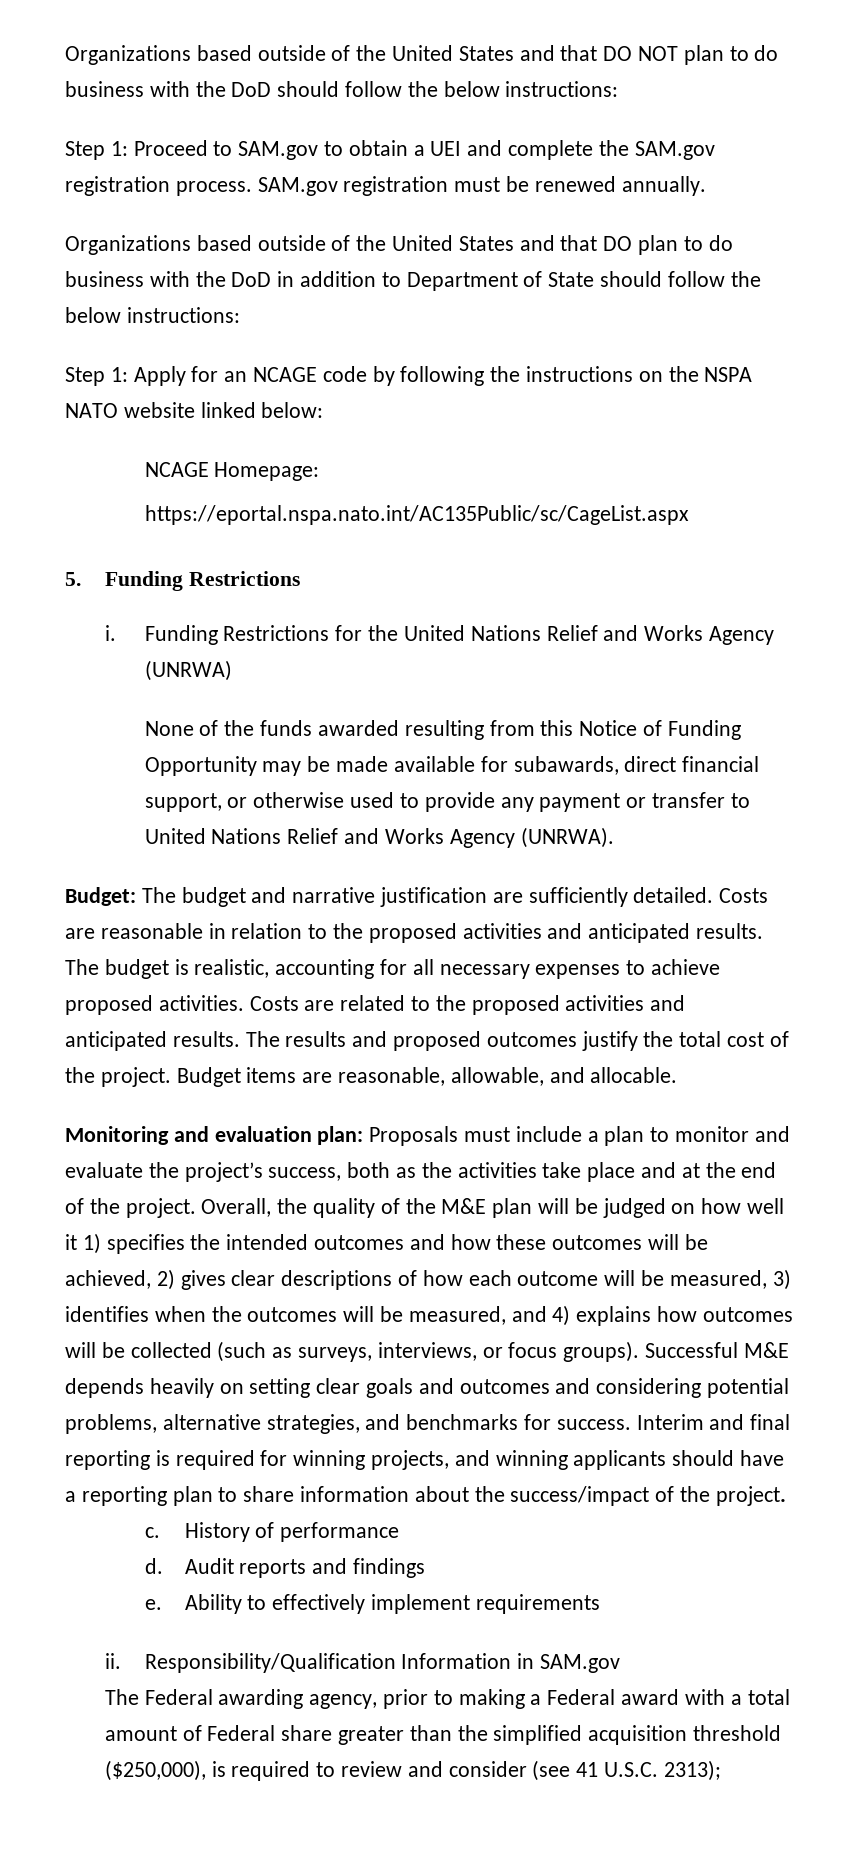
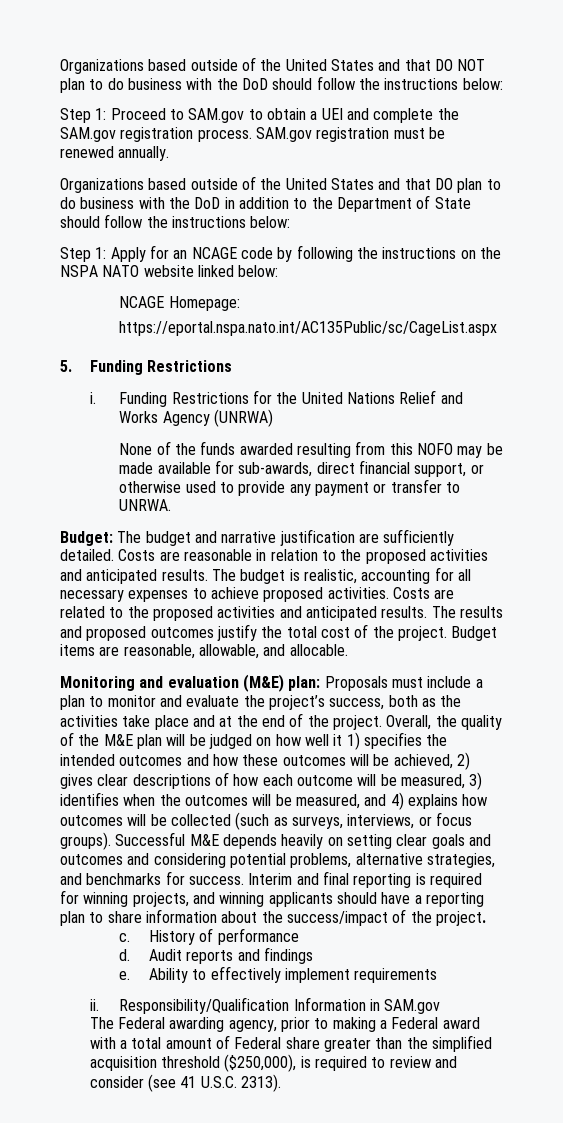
[443,81,619,97] below instructions: -> [384,78,503,90] instructions below:
(401, 279) none -> [311,197,333,209] the
[65,307,240,323] below instructions: -> [171,216,291,228] instructions below:
[579,720,741,740] [144,756,257,776] Notice of Funding Opportunity -> [416,443,453,455] NOFO
[513,756,619,775] subawards, -> [238,462,313,477] sub-awards,
[144,827,614,848] United Nations Relief and Works Agency (UNRWA). -> [119,499,172,511] UNRWA.
(312, 1134) none -> [242,674,284,692] (M&E)
[663,1760,721,1781] 2313); -> [240,1074,281,1092] 2313).

